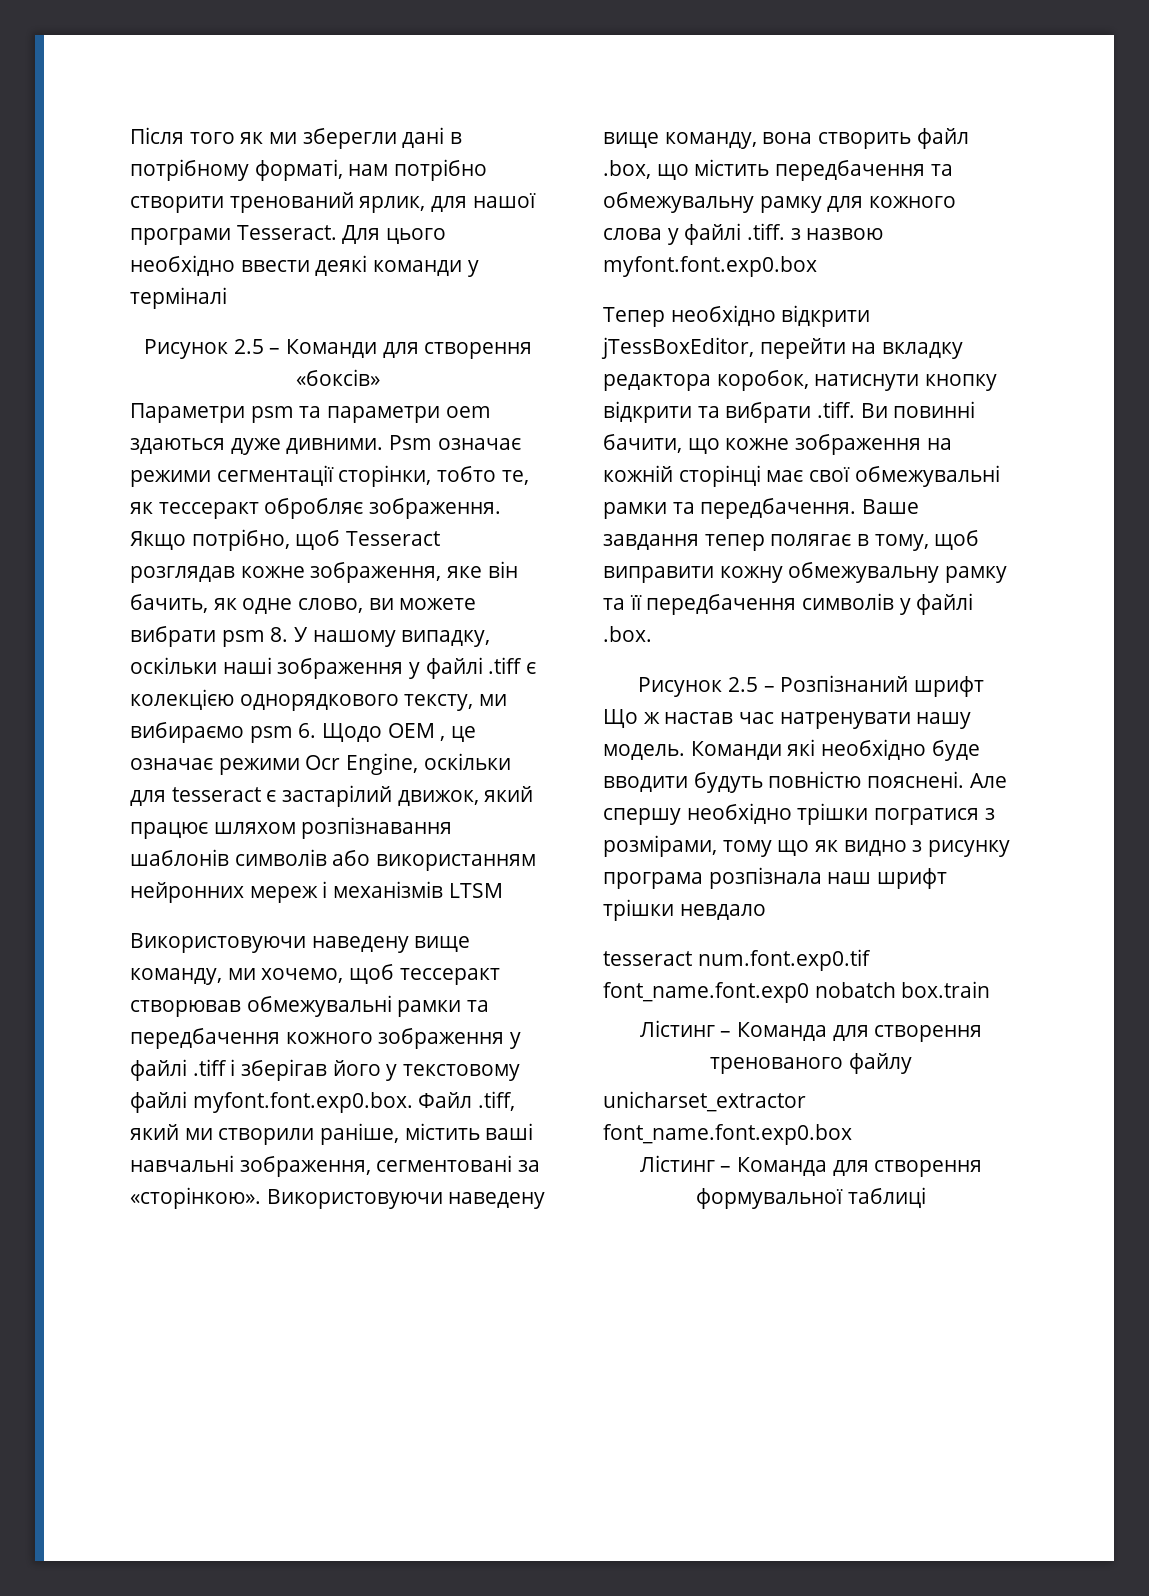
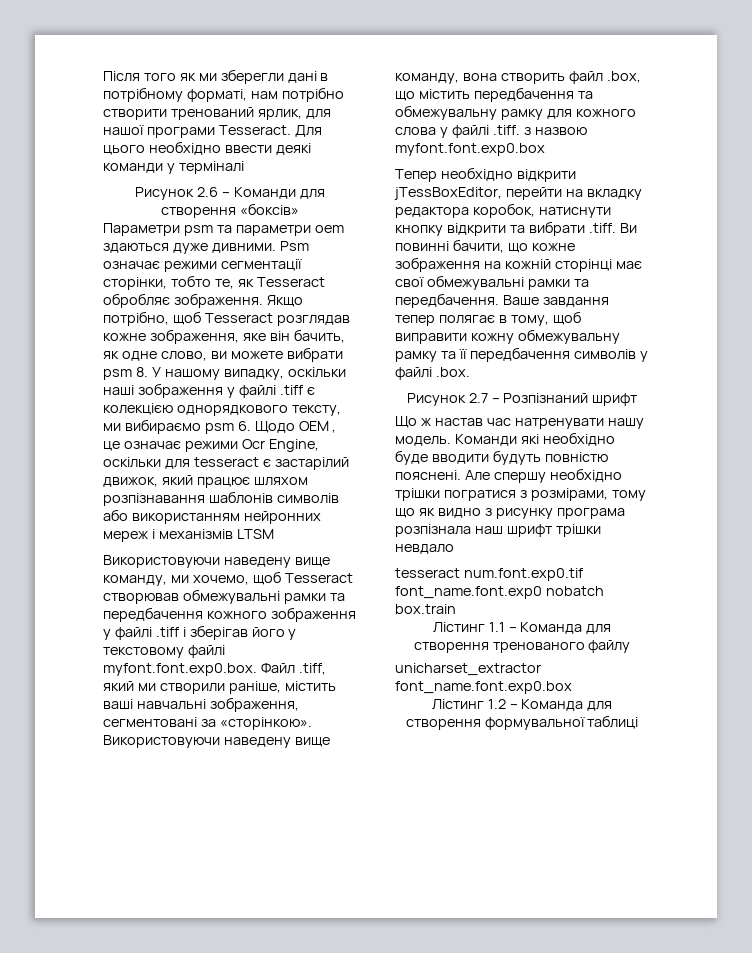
[233,339,264,354] 2.5 -> [197,187,219,197] 2.6
[158,502,259,519] тессеракт -> [256,277,325,287] Tesseract
[399,968,500,985] тессеракт -> [284,573,353,583] Tesseract
[727,677,758,692] 2.5 -> [468,393,488,403] 2.7
(715, 1029) none -> [488,622,505,632] 1.1
(715, 1164) none -> [487,699,506,709] 1.2

